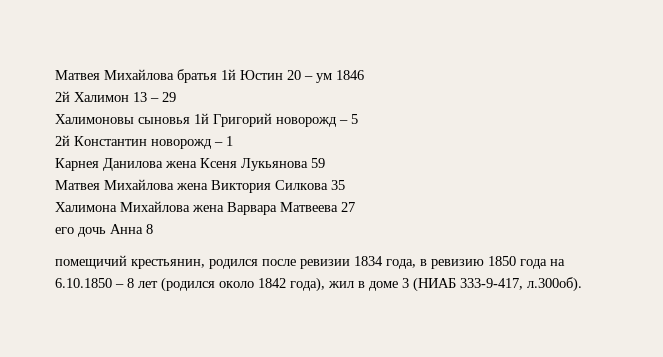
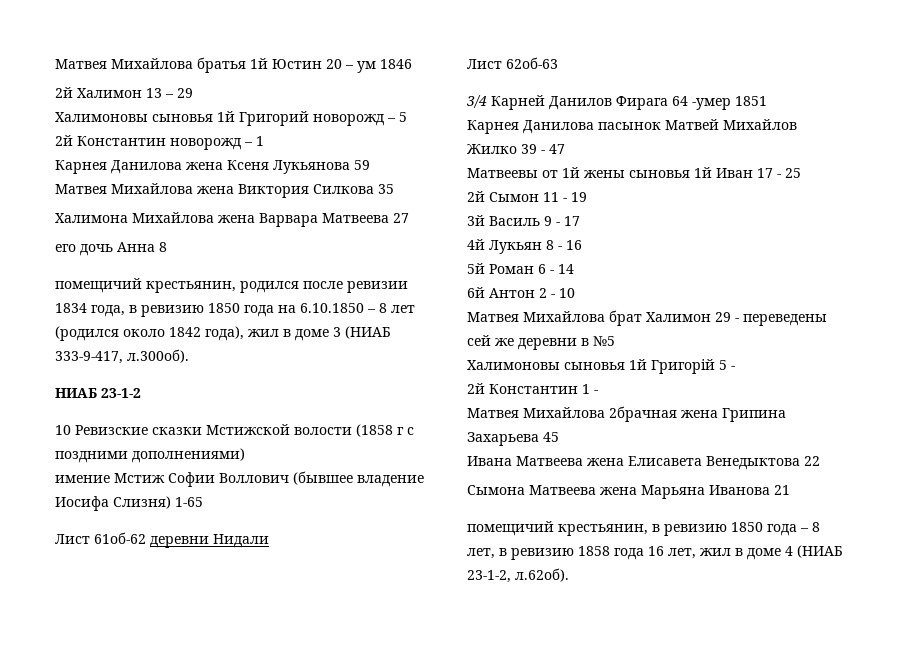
(582, 284) none -> [55,388,141,398] [55,424,414,437] [55,448,245,463] [55,471,424,487] [55,496,203,511] [55,532,269,548] [467,57,558,69] [466,95,767,110] [467,119,797,134] [467,144,565,154] [467,167,801,178] [467,191,587,202] [467,215,580,226] [467,239,582,254] [467,263,574,274] [467,287,575,298] [467,310,827,326] [467,335,615,350] [467,359,735,374] [467,383,598,394] [467,406,786,422] [467,432,559,446] [467,456,820,470] [467,485,790,499] [467,521,820,536] [467,545,842,560] [467,568,569,583] // НИАБ 23-1-2 // 10 Ревизские сказки Мстижской волости (1858 г с поздними дополнениями) // имение Мстиж Софии Воллович (бывшее владение Иосифа Слизня) 1-65 // Лист 61об-62 деревни Нидали // Лист 62об-63 // 3/4 Карней Данилов Фирага 64 -умер 1851 // Карнея Данилова пасынок Матвей Михайлов Жилко 39 - 47 // Матвеевы от 1й жены сыновья 1й Иван 17 - 25 // 2й Сымон 11 - 19 // 3й Василь 9 - 17 // 4й Лукьян 8 - 16 // 5й Роман 6 - 14 // 6й Антон 2 - 10 // Матвея Михайлова брат Халимон 29 - переведены сей же деревни в №5 // Халимоновы сыновья 1й Григорiй 5 - // 2й Константин 1 - // Матвея Михайлова 2брачная жена Грипина Захарьева 45 // Ивана Матвеева жена Елисавета Венедыктова 22 // Сымона Матвеева жена Марьяна Иванова 21 // помещичий крестьянин, в ревизию 1850 года – 8 лет, в ревизию 1858 года 16 лет, жил в доме 4 (НИАБ 23-1-2, л.62об).

